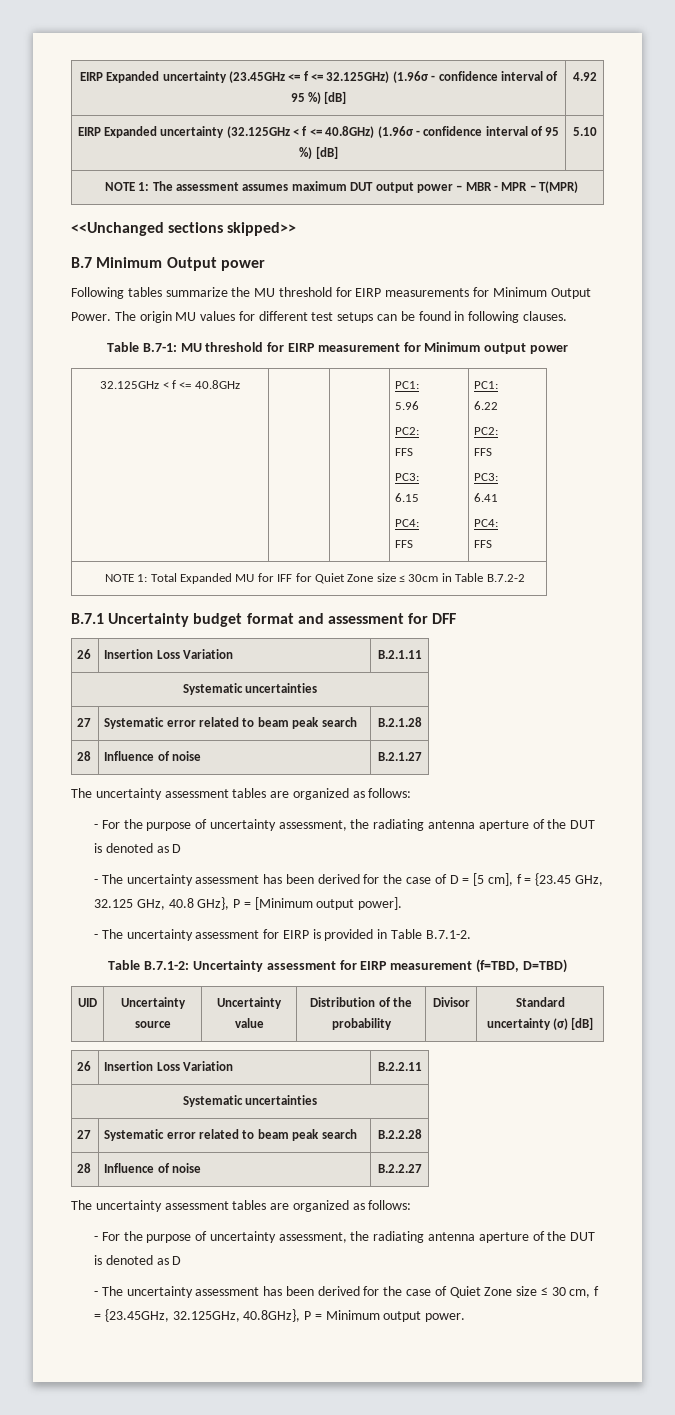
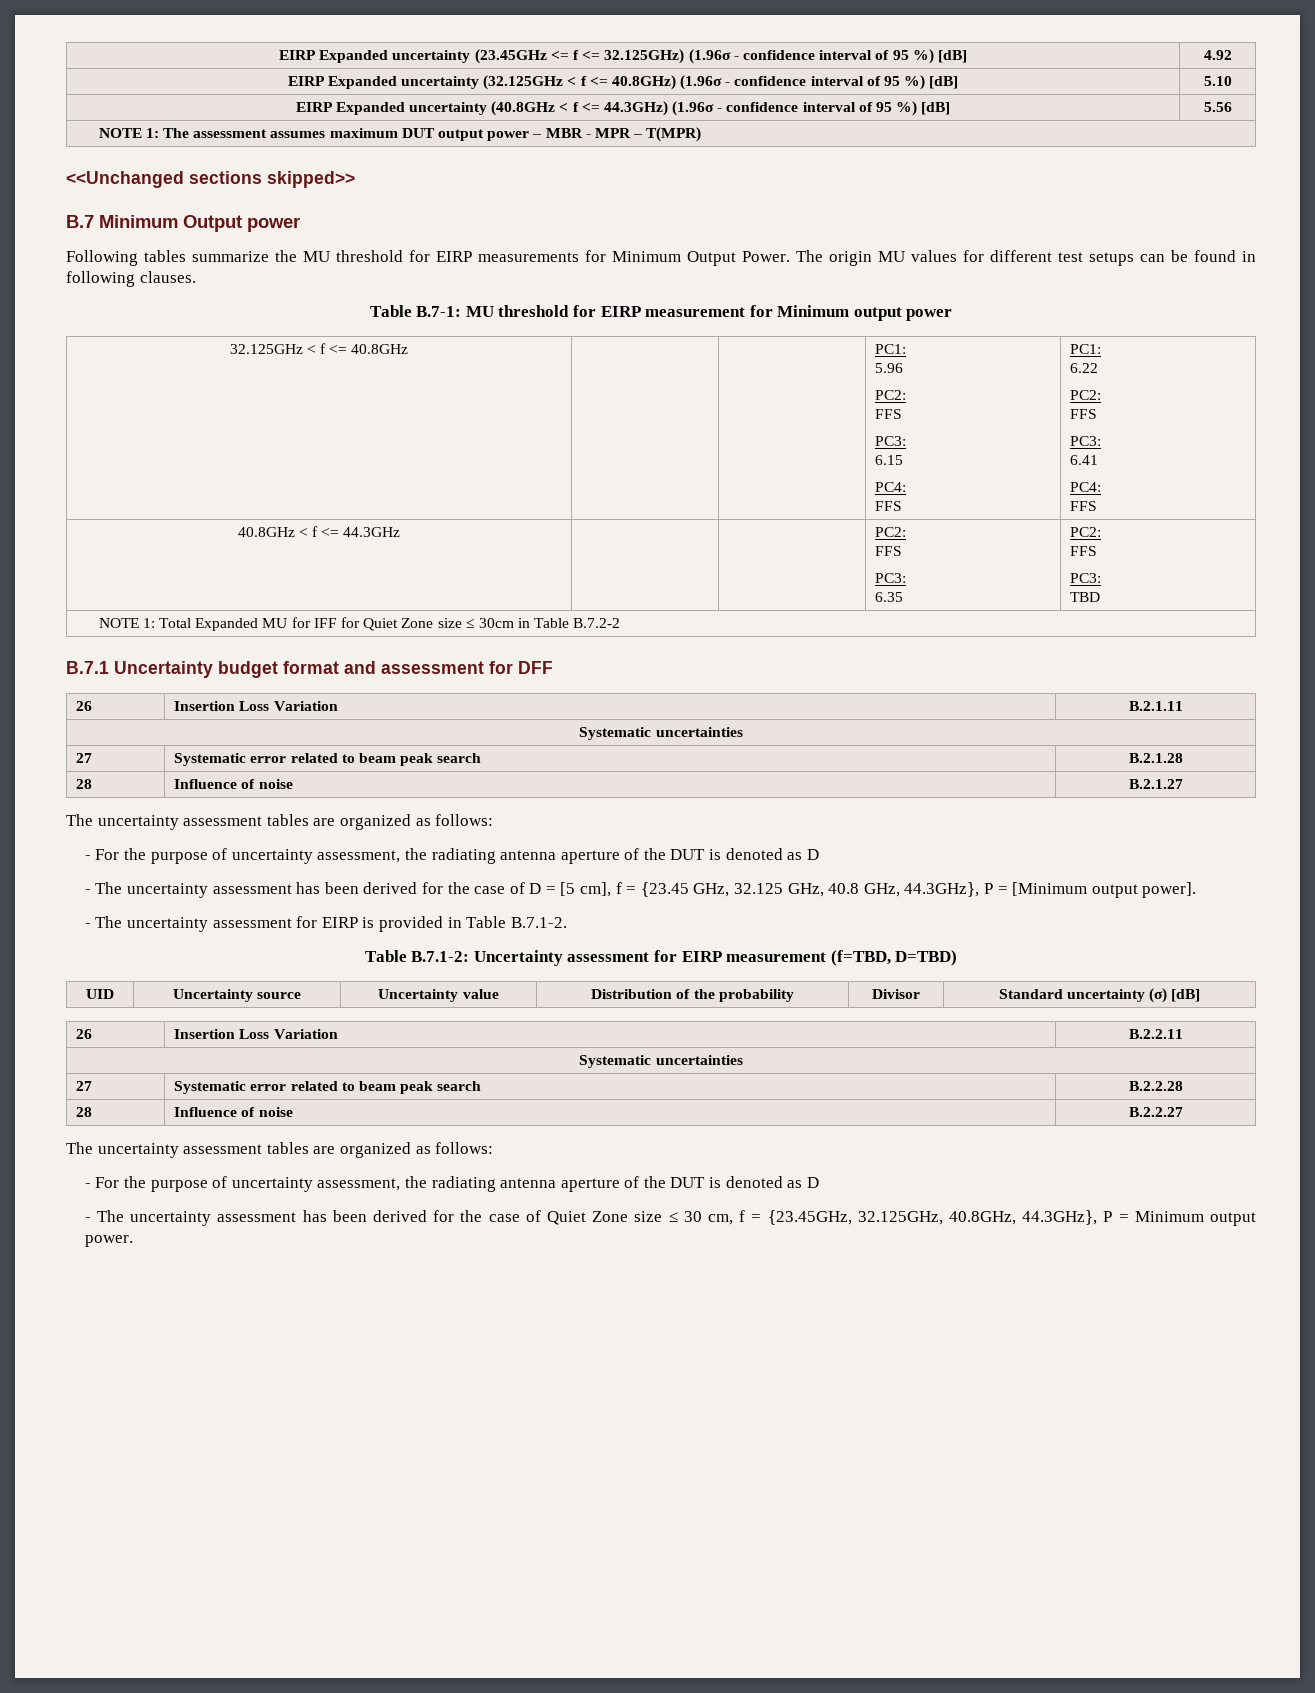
(597, 131) none -> [295,101,951,116] [1203,102,1232,112] // EIRP Expanded uncertainty (40.8GHz < f <= 44.3GHz) (1.96σ - confidence interval of 95 %) [dB] | 5.56
(493, 544) none -> [237,526,401,537] [875,527,907,537] [875,546,903,556] [875,573,907,583] [875,592,904,602] [1070,527,1102,537] [1070,546,1098,556] [1070,573,1102,583] [1070,592,1101,602] // 40.8GHz < f <= 44.3GHz | | | PC2: // FFS // PC3: // 6.35 | PC2: // FFS // PC3: // TBD
[197,897,230,910] GHz}, -> [863,882,980,897] GHz, 44.3GHz},
[243,1309,301,1322] 40.8GHz}, -> [949,1210,1098,1225] 40.8GHz, 44.3GHz},

